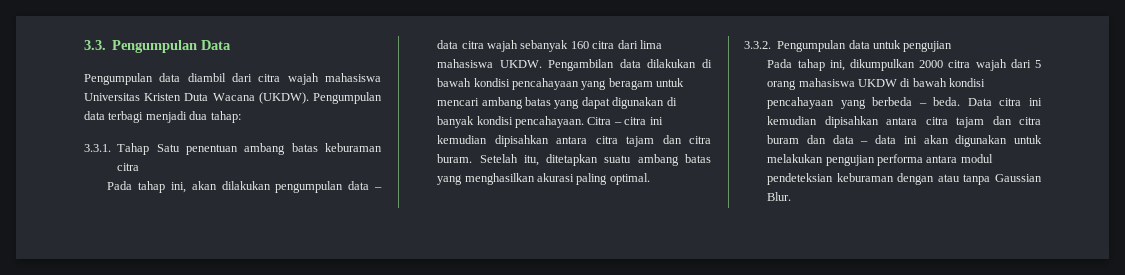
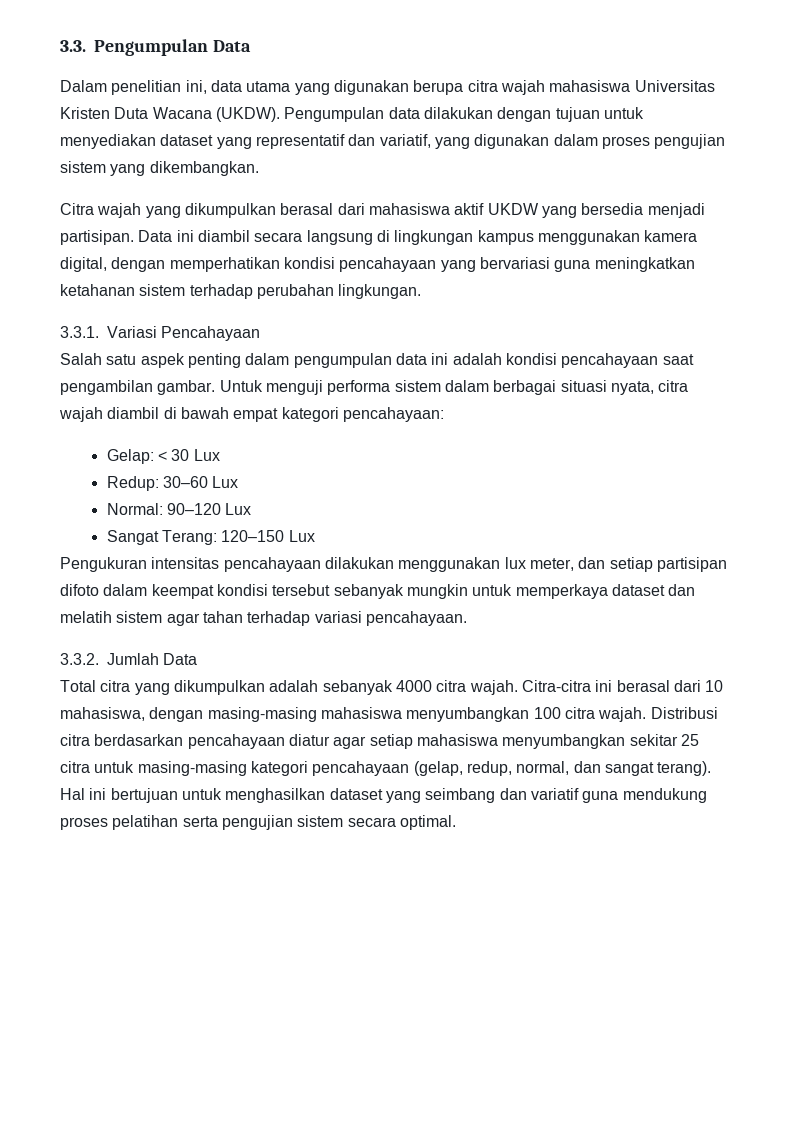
[84,73,252,85] Pengumpulan data diambil dari -> [60,80,464,95] Dalam penelitian ini, data utama yang digunakan berupa
[108,111,241,123] [84,143,382,155] [117,163,140,171] [107,181,383,193] [437,40,662,52] [437,59,712,71] [437,78,685,90] [437,97,677,109] [437,116,663,128] [437,135,711,147] [437,154,711,166] [437,173,650,185] [744,40,953,52] [767,59,1041,71] [767,78,986,90] [767,97,1042,109] [767,116,1041,128] [767,135,1042,147] [767,154,993,166] [767,173,1042,185] [767,192,792,201] terbagi menjadi dua tahap: // 3.3.1. Tahap Satu penentuan ambang batas keburaman citra // Pada tahap ini, akan dilakukan pengumpulan data – data citra wajah sebanyak 160 citra dari lima mahasiswa UKDW. Pengambilan data dilakukan di bawah kondisi pencahayaan yang beragam untuk mencari ambang batas yang dapat digunakan di banyak kondisi pencahayaan. Citra – citra ini kemudian dipisahkan antara citra tajam dan citra buram. Setelah itu, ditetapkan suatu ambang batas yang menghasilkan akurasi paling optimal. // 3.3.2. Pengumpulan data untuk pengujian // Pada tahap ini, dikumpulkan 2000 citra wajah dari 5 orang mahasiswa UKDW di bawah kondisi pencahayaan yang berbeda – beda. Data citra ini kemudian dipisahkan antara citra tajam dan citra buram dan data – data ini akan digunakan untuk melakukan pengujian performa antara modul pendeteksian keburaman dengan atau tanpa Gaussian Blur. -> [423,107,644,122] [60,134,726,149] [60,161,259,176] [60,203,705,218] [60,230,698,245] [60,257,695,272] [60,284,422,299] [60,326,261,341] [60,353,694,368] [60,380,689,395] [59,407,444,422] [106,449,220,464] [106,476,239,491] [106,503,252,515] [106,530,315,545] [60,557,727,572] [60,584,696,599] [60,611,467,626] [60,653,198,665] [60,680,724,695] [60,707,718,722] [60,734,699,749] [60,761,712,776] [60,788,707,803] [60,815,456,830] dilakukan dengan tujuan untuk menyediakan dataset yang representatif dan variatif, yang digunakan dalam proses pengujian sistem yang dikembangkan. // Citra wajah yang dikumpulkan berasal dari mahasiswa aktif UKDW yang bersedia menjadi partisipan. Data ini diambil secara langsung di lingkungan kampus menggunakan kamera digital, dengan memperhatikan kondisi pencahayaan yang bervariasi guna meningkatkan ketahanan sistem terhadap perubahan lingkungan. // 3.3.1. Variasi Pencahayaan // Salah satu aspek penting dalam pengumpulan data ini adalah kondisi pencahayaan saat pengambilan gambar. Untuk menguji performa sistem dalam berbagai situasi nyata, citra wajah diambil di bawah empat kategori pencahayaan: // Gelap: < 30 Lux // Redup: 30–60 Lux // Normal: 90–120 Lux // Sangat Terang: 120–150 Lux // Pengukuran intensitas pencahayaan dilakukan menggunakan lux meter, dan setiap partisipan difoto dalam keempat kondisi tersebut sebanyak mungkin untuk memperkaya dataset dan melatih sistem agar tahan terhadap variasi pencahayaan. // 3.3.2. Jumlah Data // Total citra yang dikumpulkan adalah sebanyak 4000 citra wajah. Citra-citra ini berasal dari 10 mahasiswa, dengan masing-masing mahasiswa menyumbangkan 100 citra wajah. Distribusi citra berdasarkan pencahayaan diatur agar setiap mahasiswa menyumbangkan sekitar 25 citra untuk masing-masing kategori pencahayaan (gelap, redup, normal, dan sangat terang). Hal ini bertujuan untuk menghasilkan dataset yang seimbang dan variatif guna mendukung proses pelatihan serta pengujian sistem secara optimal.

